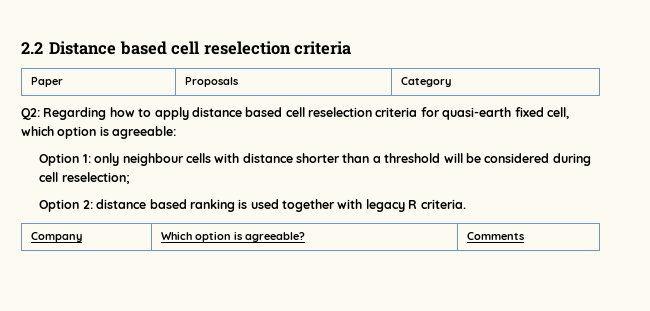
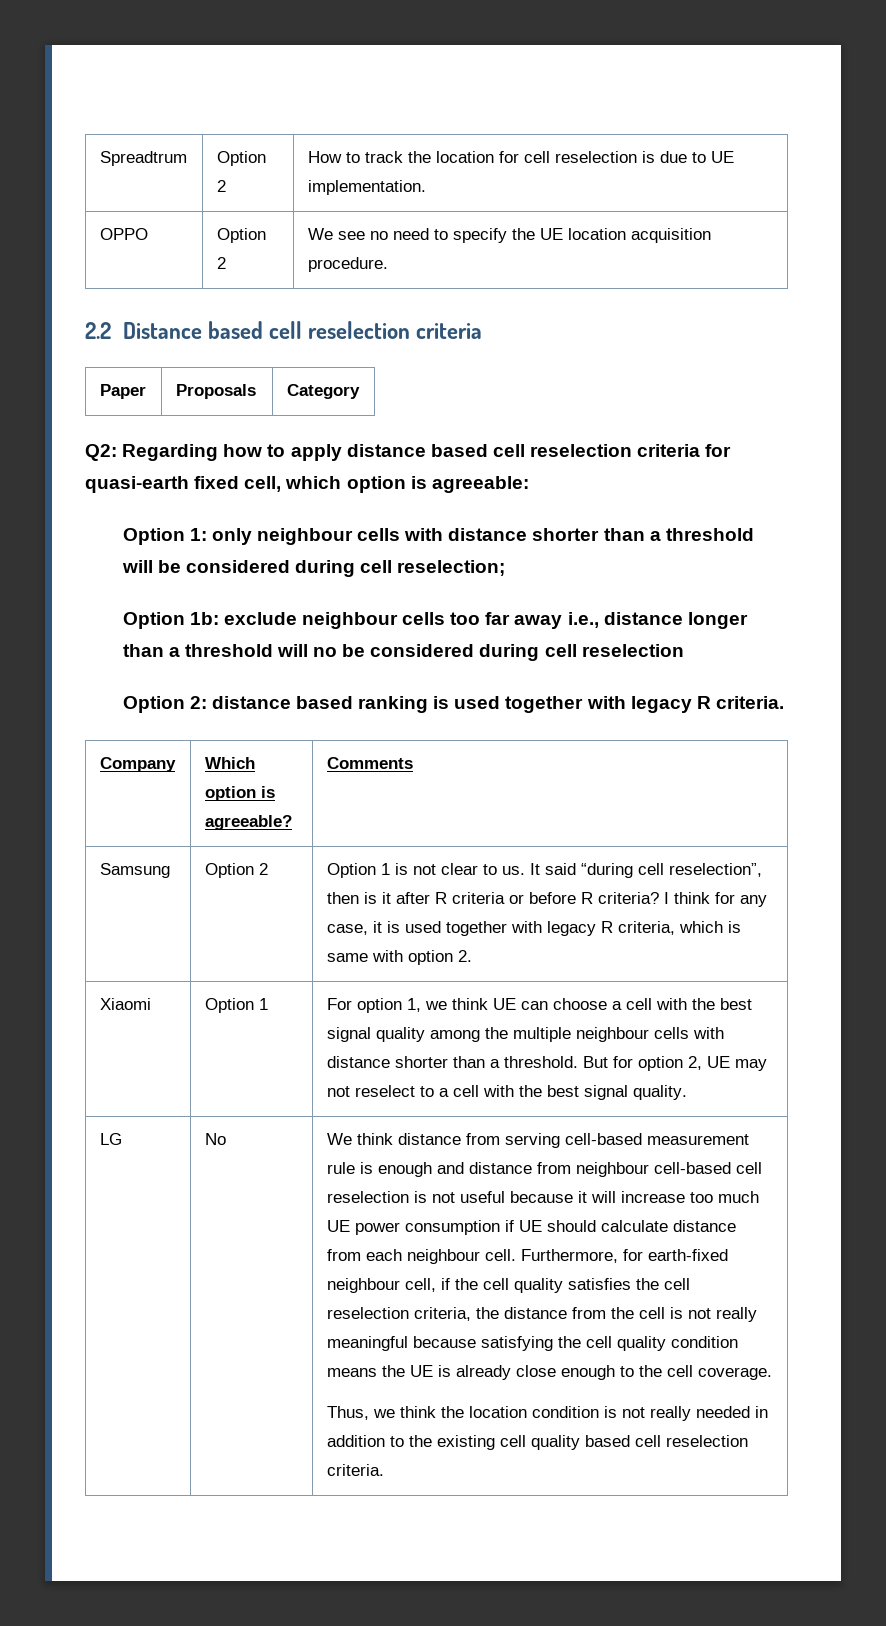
(21, 48) none -> [99,151,187,166] [216,151,266,166] [216,180,226,192] [307,151,734,163] [307,180,426,195] [99,228,148,240] [216,228,266,243] [216,257,226,269] [307,228,711,243] [307,257,388,272] Spreadtrum | Option 2 | How to track the location for cell reselection is due to UE implementation. // OPPO | Option 2 | We see no need to specify the UE location acquisition procedure. //
(130, 178) none -> [122,612,748,629] [122,644,684,661] // Option 1b: exclude neighbour cells too far away i.e., distance longer than a threshold will no be considered during cell reselection
(524, 236) none -> [99,863,170,878] [204,863,268,878] [326,863,762,878] [326,892,767,907] [326,921,741,936] [326,950,472,965] [99,998,151,1010] [204,998,268,1013] [326,998,752,1013] [326,1027,724,1042] [326,1056,767,1071] [326,1085,687,1100] [99,1133,122,1145] [204,1133,226,1145] [326,1133,749,1148] [326,1162,762,1177] [326,1191,759,1203] [326,1220,736,1235] [326,1249,728,1264] [326,1278,690,1293] [326,1307,757,1322] [326,1336,738,1351] [326,1365,772,1380] [326,1406,768,1421] [326,1435,748,1450] [326,1464,384,1476] // Samsung | Option 2 | Option 1 is not clear to us. It said “during cell reselection”, then is it after R criteria or before R criteria? I think for any case, it is used together with legacy R criteria, which is same with option 2. // Xiaomi | Option 1 | For option 1, we think UE can choose a cell with the best signal quality among the multiple neighbour cells with distance shorter than a threshold. But for option 2, UE may not reselect to a cell with the best signal quality. // LG | No | We think distance from serving cell-based measurement rule is enough and distance from neighbour cell-based cell reselection is not useful because it will increase too much UE power consumption if UE should calculate distance from each neighbour cell. Furthermore, for earth-fixed neighbour cell, if the cell quality satisfies the cell reselection criteria, the distance from the cell is not really meaningful because satisfying the cell quality condition means the UE is already close enough to the cell coverage. // Thus, we think the location condition is not really needed in addition to the existing cell quality based cell reselection criteria.

